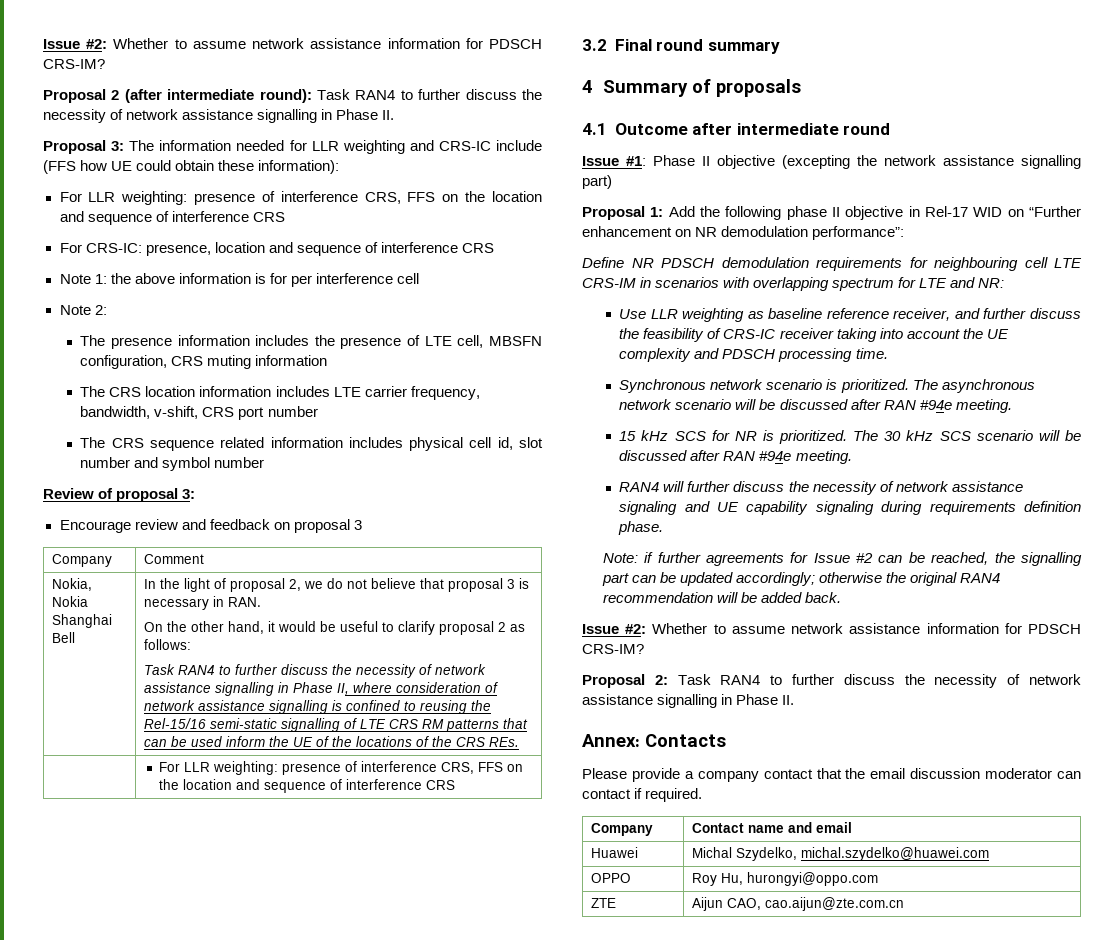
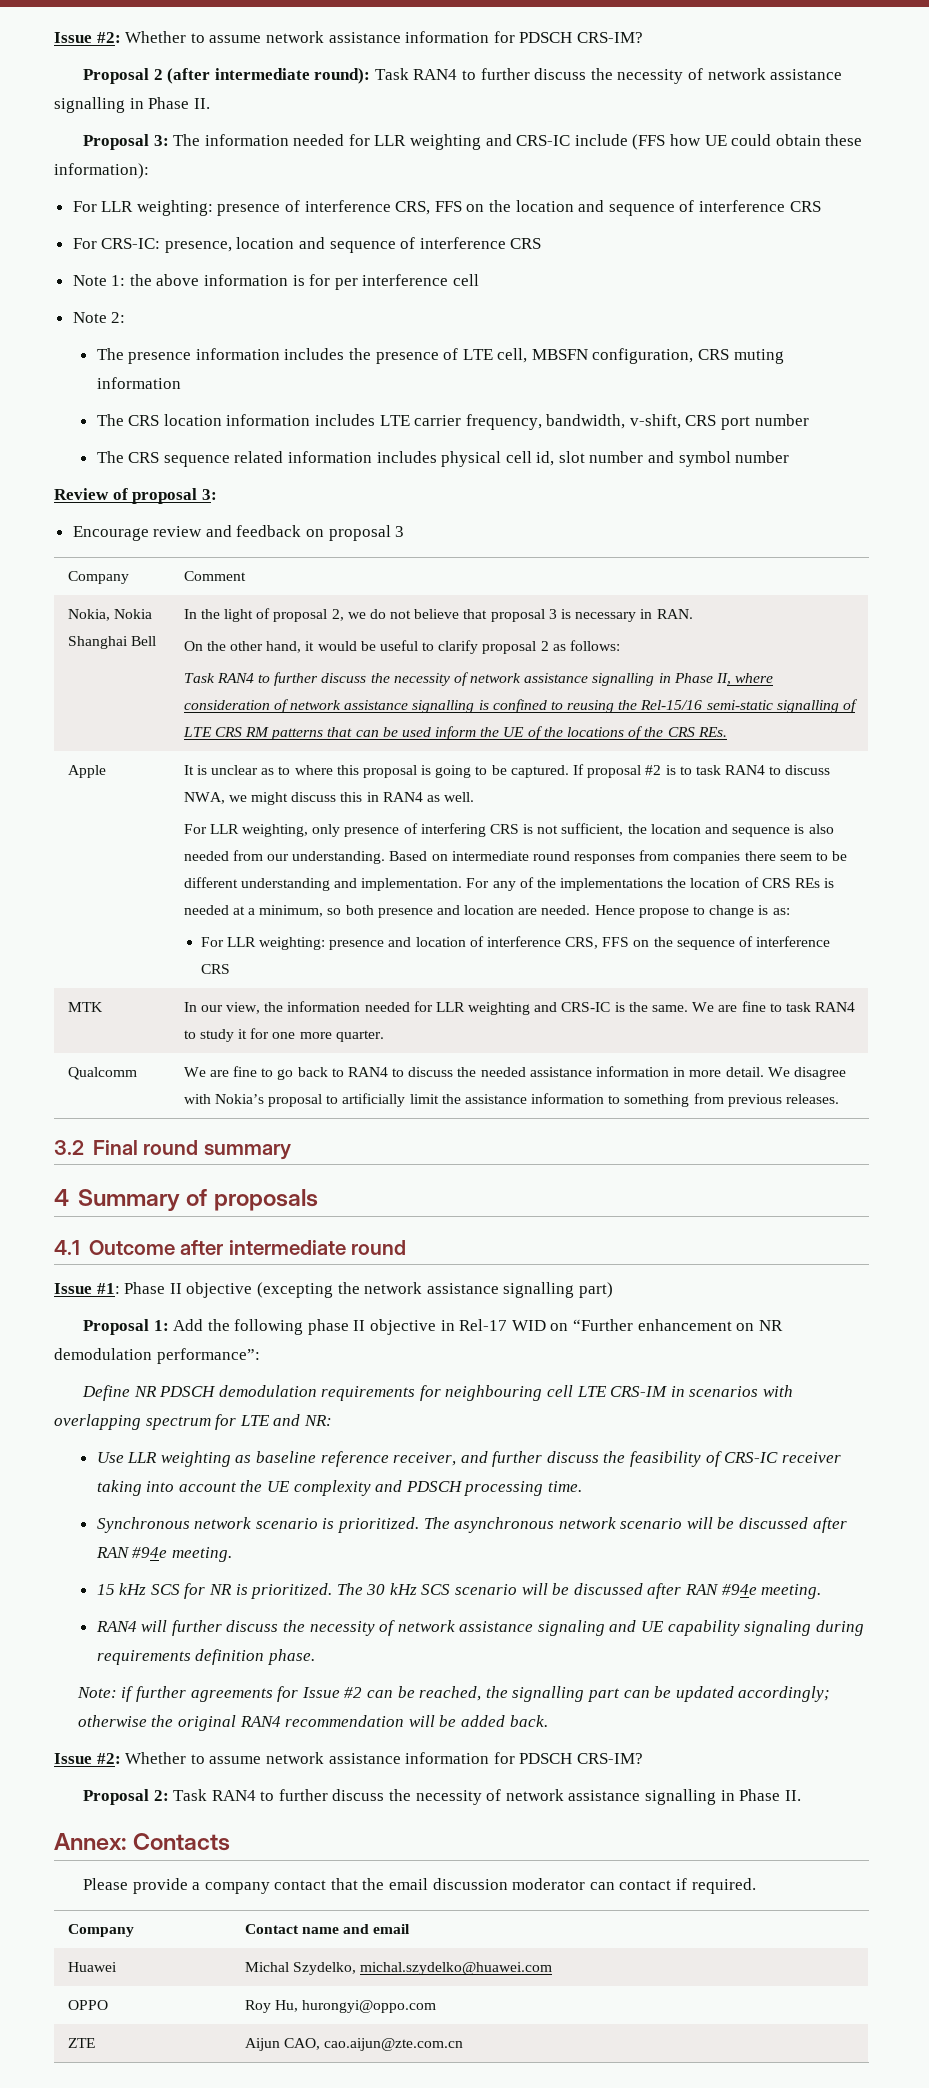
[159,761,524,775] [159,779,456,793] | For LLR weighting: presence of interference CRS, FFS on the location and sequence of interference CRS -> [67,765,106,778] [183,764,831,778] [183,792,475,805] [183,823,834,837] [183,850,848,864] [183,877,835,891] [183,905,790,918] [200,936,831,950] [200,964,230,974] [67,1002,103,1012] [183,1001,856,1015] [183,1028,384,1042] [67,1067,137,1080] [183,1066,846,1080] [183,1093,839,1107] Apple | It is unclear as to where this proposal is going to be captured. If proposal #2 is to task RAN4 to discuss NWA, we might discuss this in RAN4 as well. // For LLR weighting, only presence of interfering CRS is not sufficient, the location and sequence is also needed from our understanding. Based on intermediate round responses from companies there seem to be different understanding and implementation. For any of the implementations the location of CRS REs is needed at a minimum, so both presence and location are needed. Hence propose to change is as: // For LLR weighting: presence and location of interference CRS, FFS on the sequence of interference CRS // MTK | In our view, the information needed for LLR weighting and CRS-IC is the same. We are fine to task RAN4 to study it for one more quarter. // Qualcomm | We are fine to go back to RAN4 to discuss the needed assistance information in more detail. We disagree with Nokia’s proposal to artificially limit the assistance information to something from previous releases.

